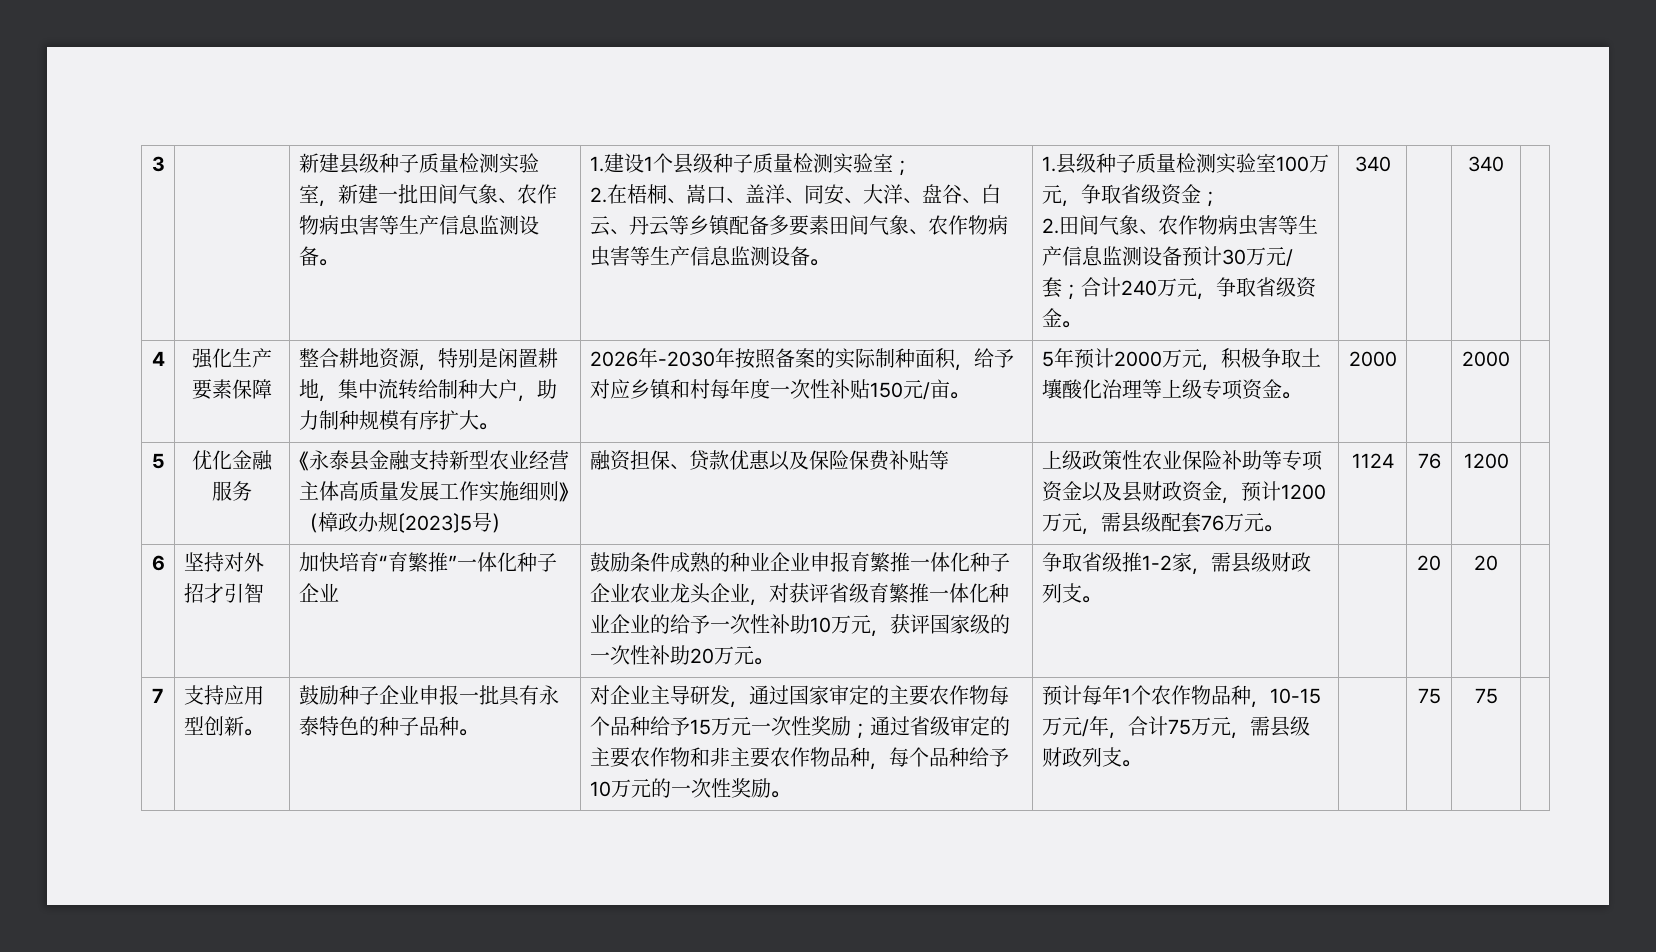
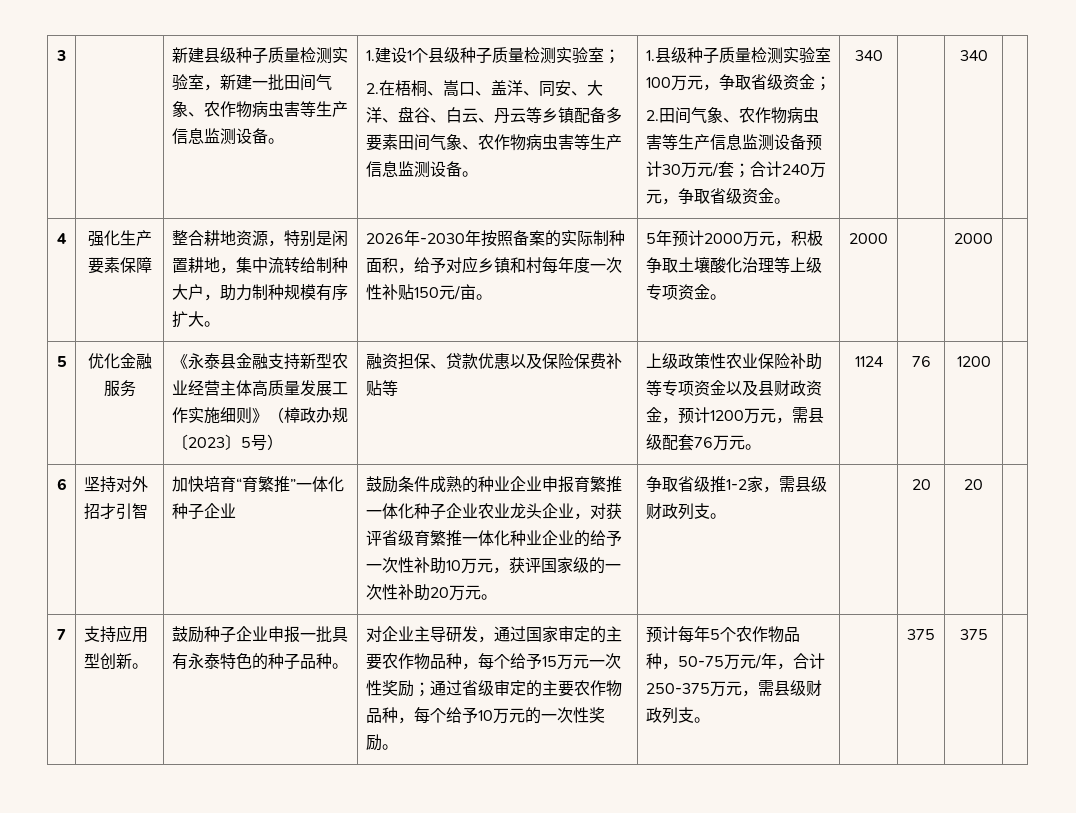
[988,685,1009,705] [589,716,650,736] 每个品种 -> [429,653,510,670] 品种，每个
[689,747,969,770] 和非主要农作物品种，每个品种 -> [365,707,446,724] 品种，每个
[1121,688,1131,703] 1 -> [709,629,720,640] 5
[1269,688,1321,704] 10-15 -> [677,656,724,667] 50-75
[1167,719,1191,735] 75 -> [645,683,710,694] 250-375
[1417,688,1441,704] [1474,688,1498,704] 75 | 75 -> [907,629,935,640] [959,629,988,640] 375 | 375

